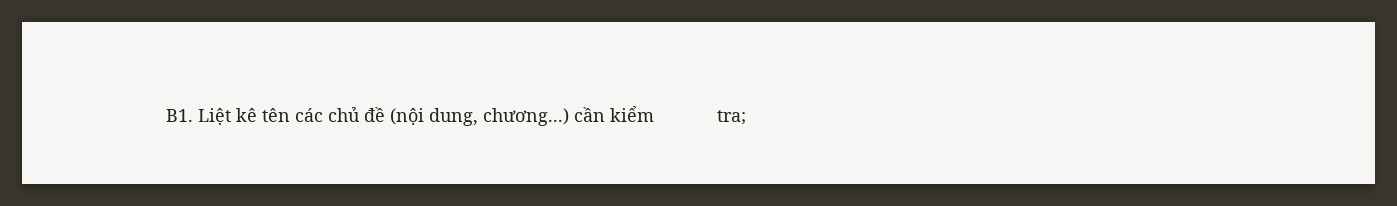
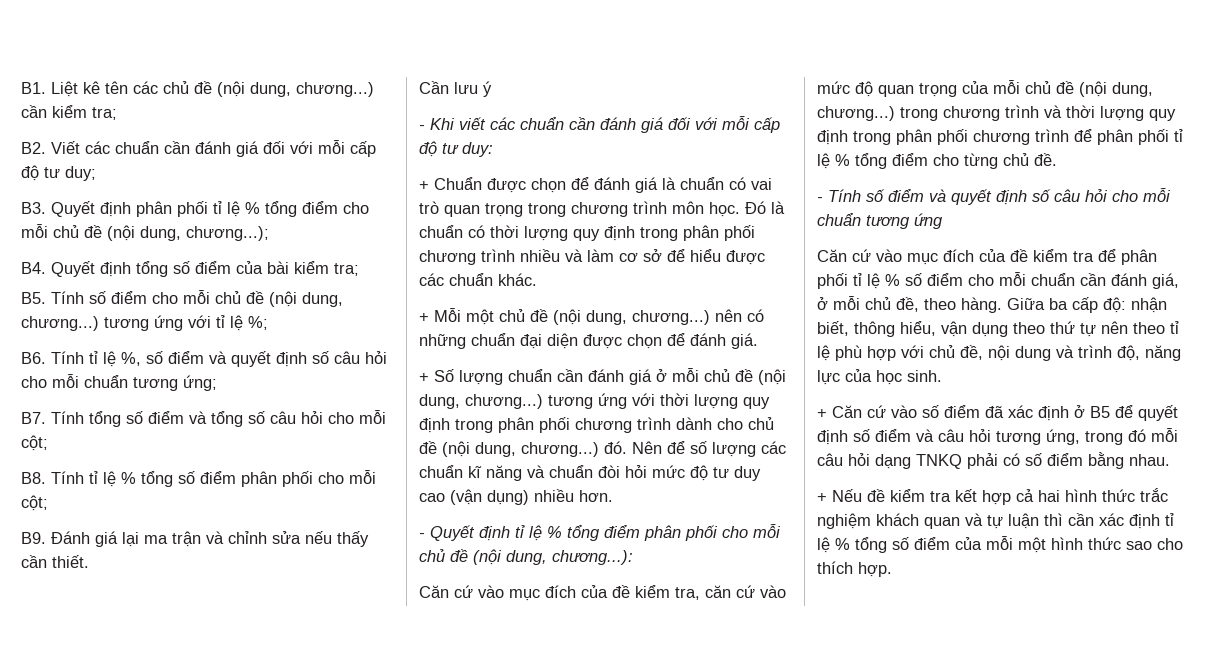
(746, 117) none -> [21,140,376,157] [21,165,96,181] [21,201,369,217] [21,224,269,241] [21,261,359,277] [21,290,343,307] [21,315,268,331] [21,351,387,367] [21,374,217,391] [21,410,386,427] [21,435,48,451] [21,470,376,487] [21,495,48,511] [21,531,369,547] [21,555,89,568] [419,81,492,97] [419,116,780,133] [419,141,493,157] [419,177,772,193] [419,201,785,217] [419,225,755,241] [419,249,765,265] [419,273,537,286] [419,308,764,325] [419,333,758,349] [419,368,786,385] [419,393,770,409] [419,417,774,433] [419,441,786,457] [419,465,761,481] [419,489,613,505] [419,524,781,541] [419,549,633,565] [419,585,786,601] [817,80,1153,97] [817,105,1176,121] [817,129,1183,145] [817,153,1057,169] [817,188,1171,205] [817,213,943,229] [817,249,1157,265] [817,272,1179,289] [817,296,1167,313] [817,321,1179,337] [817,345,1181,361] [817,369,942,385] [817,405,1178,421] [817,428,1178,445] [817,452,1170,469] [817,488,1168,505] [817,513,1174,529] [817,536,1183,553] [817,561,892,577] // B2. Viết các chuẩn cần đánh giá đối với mỗi cấp độ tư duy; // B3. Quyết định phân phối tỉ lệ % tổng điểm cho mỗi chủ đề (nội dung, chương...); // B4. Quyết định tổng số điểm của bài kiểm tra; // B5. Tính số điểm cho mỗi chủ đề (nội dung, chương...) tương ứng với tỉ lệ %; // B6. Tính tỉ lệ %, số điểm và quyết định số câu hỏi cho mỗi chuẩn tương ứng; // B7. Tính tổng số điểm và tổng số câu hỏi cho mỗi cột; // B8. Tính tỉ lệ % tổng số điểm phân phối cho mỗi cột; // B9. Đánh giá lại ma trận và chỉnh sửa nếu thấy cần thiết. // Cần lưu ý // - Khi viết các chuẩn cần đánh giá đối với mỗi cấp độ tư duy: // + Chuẩn được chọn để đánh giá là chuẩn có vai trò quan trọng trong chương trình môn học. Đó là chuẩn có thời lượng quy định trong phân phối chương trình nhiều và làm cơ sở để hiểu được các chuẩn khác. // + Mỗi một chủ đề (nội dung, chương...) nên có những chuẩn đại diện được chọn để đánh giá. // + Số lượng chuẩn cần đánh giá ở mỗi chủ đề (nội dung, chương...) tương ứng với thời lượng quy định trong phân phối chương trình dành cho chủ đề (nội dung, chương...) đó. Nên để số lượng các chuẩn kĩ năng và chuẩn đòi hỏi mức độ tư duy cao (vận dụng) nhiều hơn. // - Quyết định tỉ lệ % tổng điểm phân phối cho mỗi chủ đề (nội dung, chương...): // Căn cứ vào mục đích của đề kiểm tra, căn cứ vào mức độ quan trọng của mỗi chủ đề (nội dung, chương...) trong chương trình và thời lượng quy định trong phân phối chương trình để phân phối tỉ lệ % tổng điểm cho từng chủ đề. // - Tính số điểm và quyết định số câu hỏi cho mỗi chuẩn tương ứng // Căn cứ vào mục đích của đề kiểm tra để phân phối tỉ lệ % số điểm cho mỗi chuẩn cần đánh giá, ở mỗi chủ đề, theo hàng. Giữa ba cấp độ: nhận biết, thông hiểu, vận dụng theo thứ tự nên theo tỉ lệ phù hợp với chủ đề, nội dung và trình độ, năng lực của học sinh. // + Căn cứ vào số điểm đã xác định ở B5 để quyết định số điểm và câu hỏi tương ứng, trong đó mỗi câu hỏi dạng TNKQ phải có số điểm bằng nhau. // + Nếu đề kiểm tra kết hợp cả hai hình thức trắc nghiệm khách quan và tự luận thì cần xác định tỉ lệ % tổng số điểm của mỗi một hình thức sao cho thích hợp.

